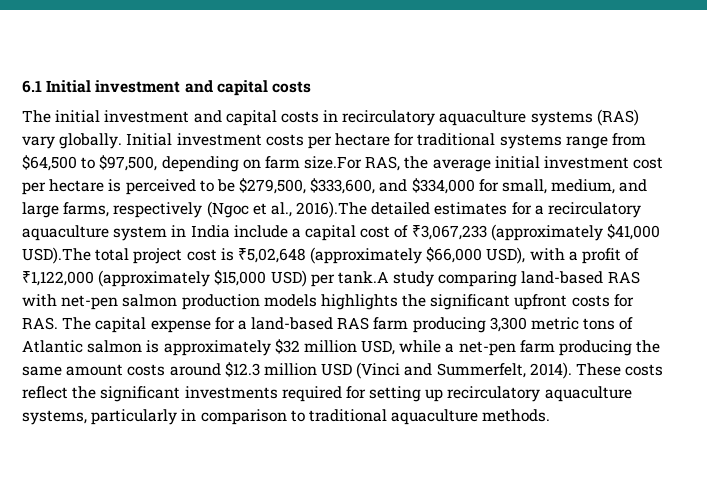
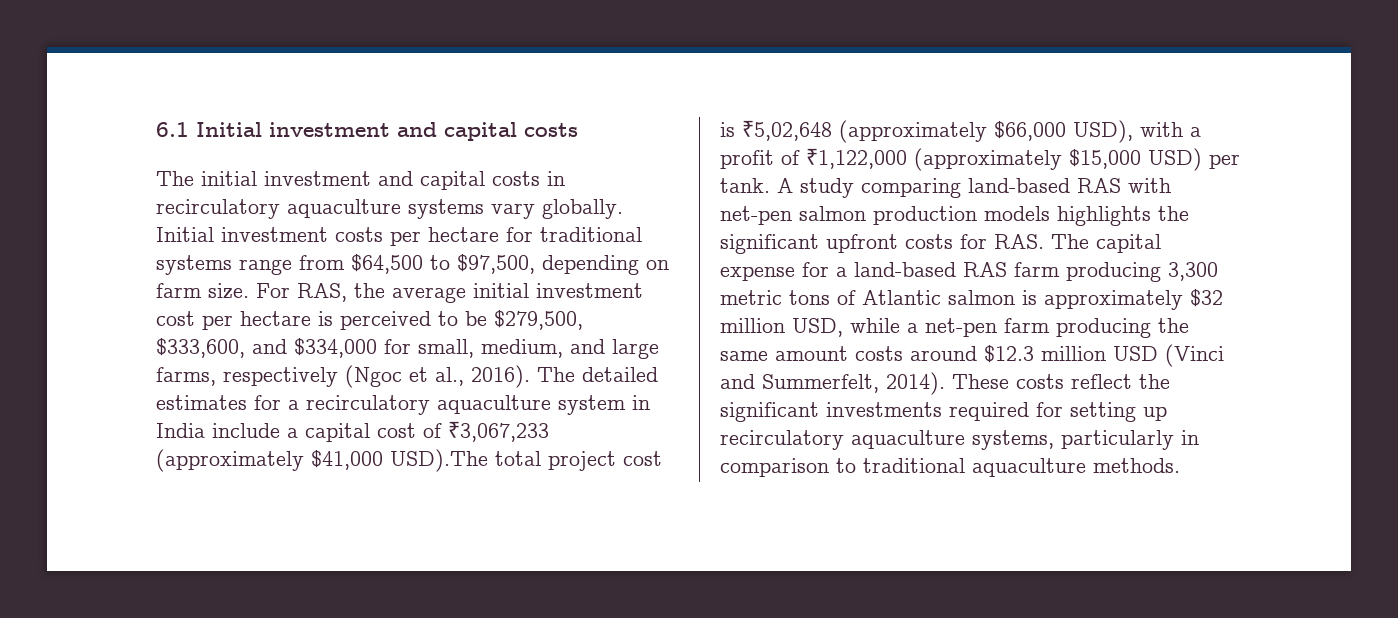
[596,109,639,126] (RAS) -> (484, 209) none
[304,156,363,169] size.For -> [208,283,290,299] size. For
[296,201,368,218] 2016).The -> [471,365,575,388] 2016). The
[337,271,389,284] tank.A -> [720,178,793,193] tank. A

